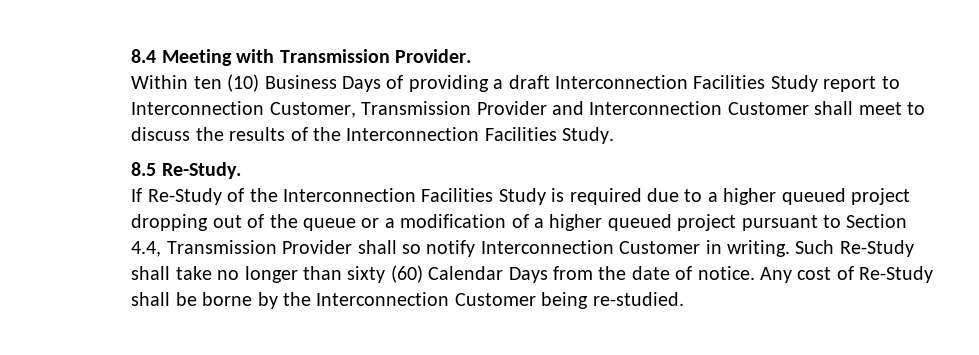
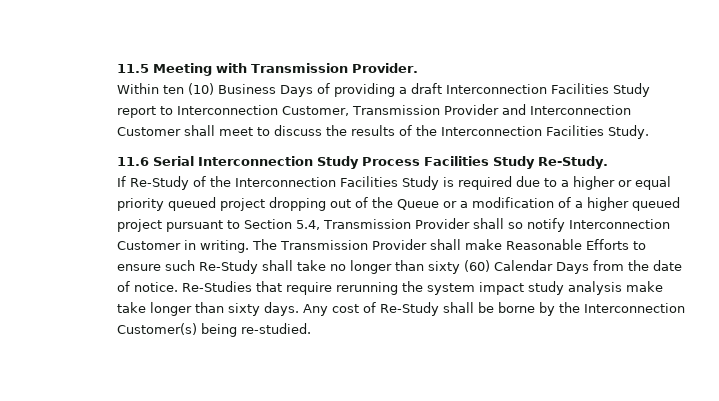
[131,49,157,63] 8.4 -> [116,64,149,73] 11.5
[131,162,157,176] 8.5 -> [116,156,535,169] 11.6 Serial Interconnection Study Process Facilities Study
(777, 196) none -> [617,176,671,190] [116,198,164,211] or equal priority
[302,218,356,231] queue -> [396,199,439,210] Queue
[131,241,162,257] 4.4, -> [295,220,320,230] 5.4,
[795,240,835,254] Such -> [251,239,646,250] [116,260,195,271] The Transmission Provider shall make Reasonable Efforts to ensure such
(755, 273) none -> [181,281,663,295] [116,302,299,316] Re-Studies that require rerunning the system impact study analysis make take longer than sixty days.
[454,293,536,306] Customer -> [116,323,197,335] Customer(s)

